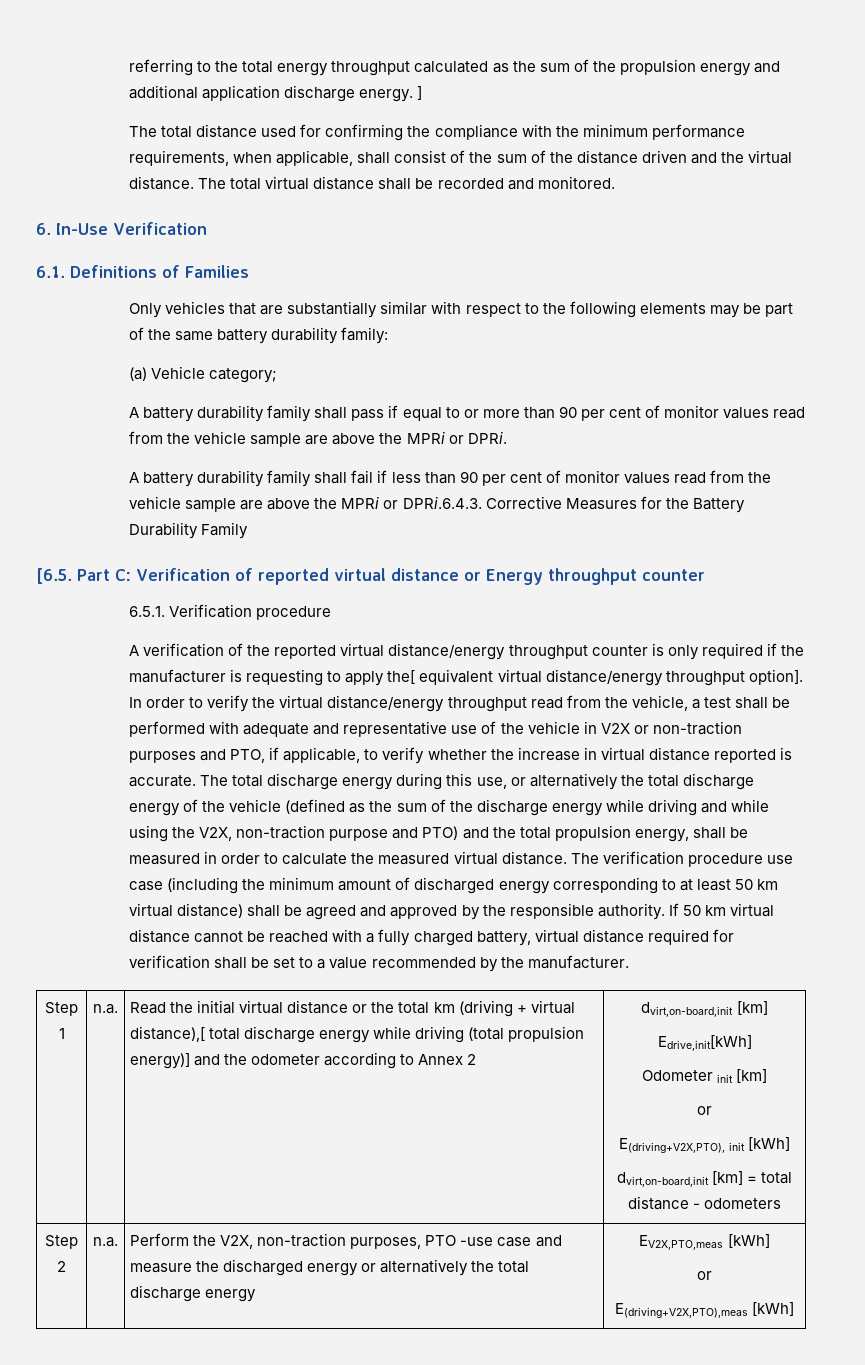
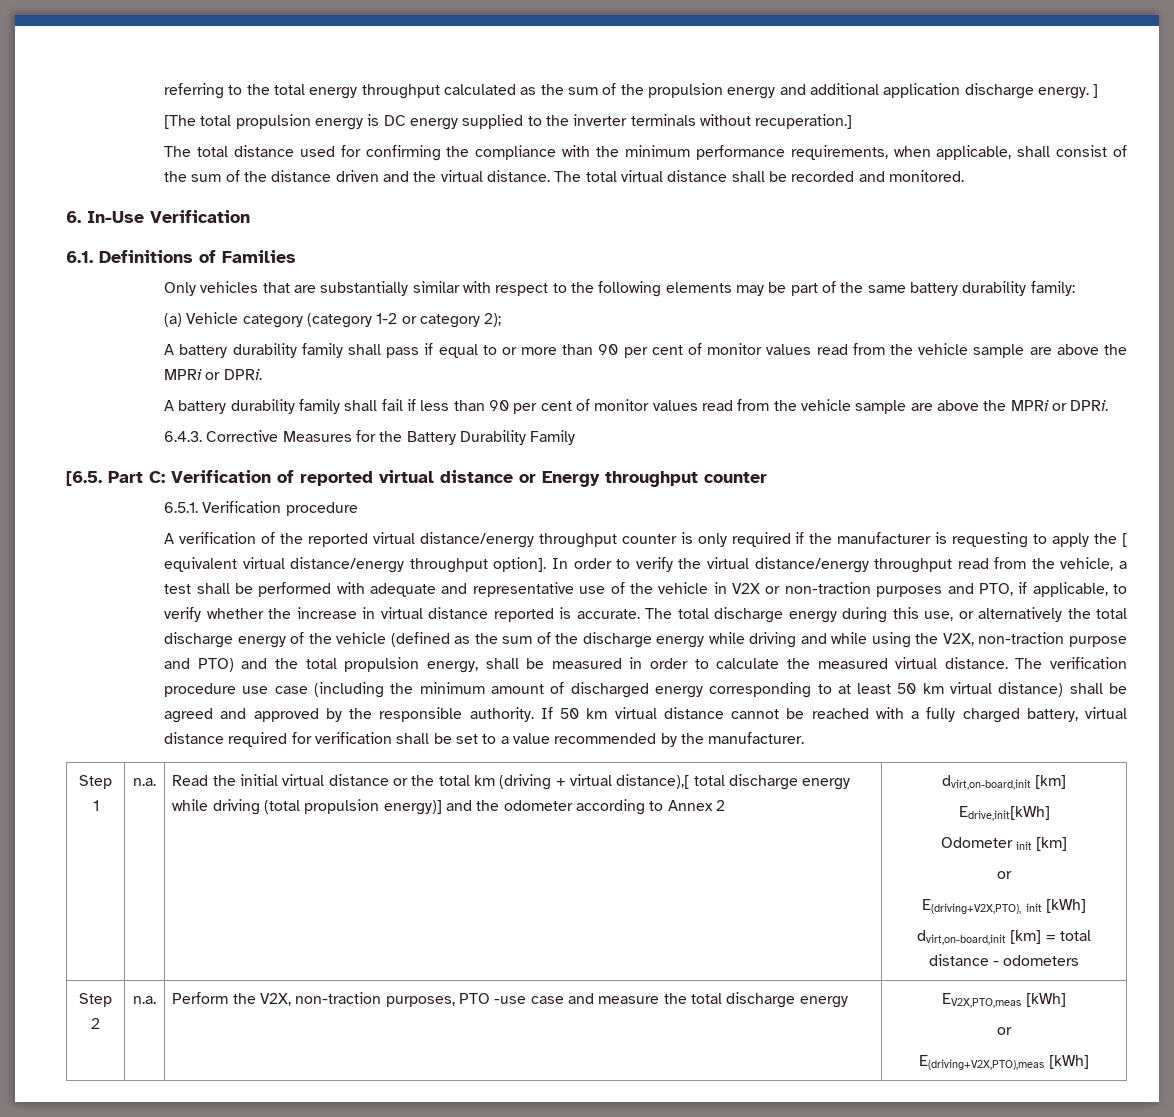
(423, 93) none -> [164,114,853,130] // [The total propulsion energy is DC energy supplied to the inverter terminals without recuperation.]
[209,368,278,383] category; -> [242,313,502,328] category (category 1-2 or category 2);
[402,496,482,509] DPRi.6.4.3. -> [1070,400,1109,411] [164,431,203,442] DPRi. // 6.4.3.
[387,670,416,684] the[ -> [1094,533,1127,547] the [
[223,1259,495,1276] discharged energy or alternatively the -> (687, 998) none

